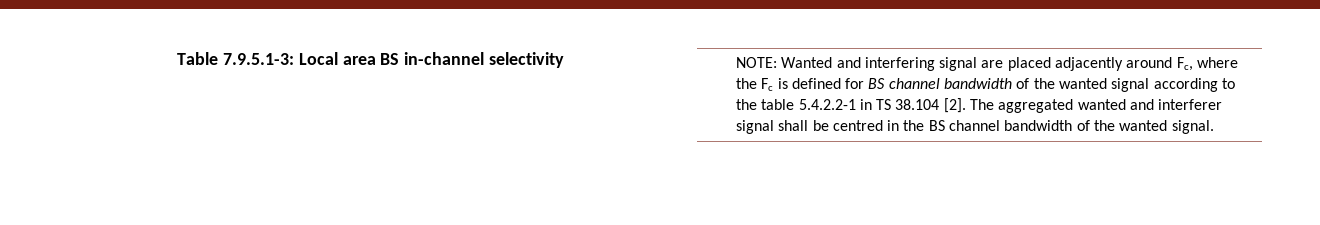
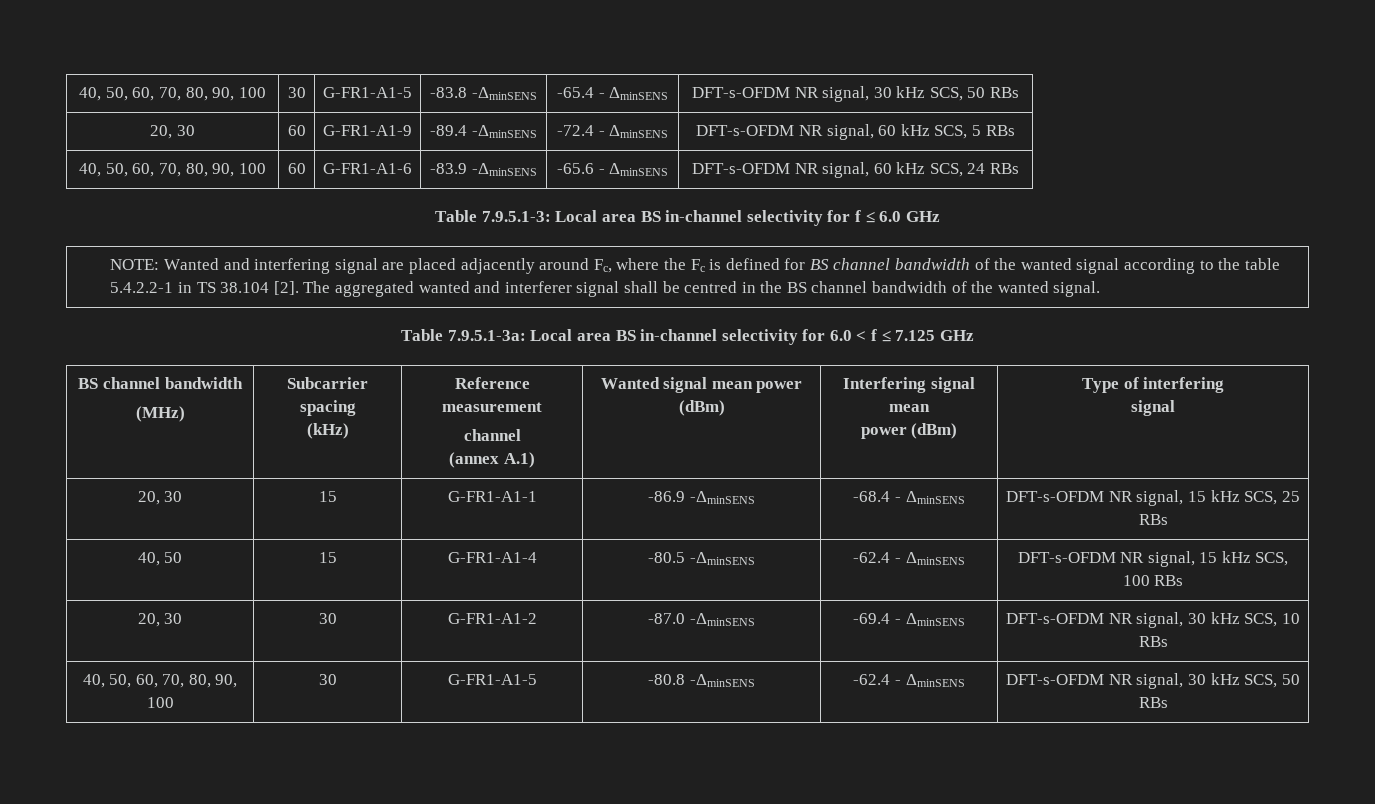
(177, 58) none -> [79,87,266,101] [287,87,306,98] [323,87,412,98] [430,87,537,100] [556,87,669,100] [691,86,1020,102] [150,125,195,139] [287,125,306,136] [323,125,412,136] [430,125,537,138] [556,125,669,138] [696,124,1015,140] [79,163,266,177] [287,163,306,174] [323,163,412,174] [430,163,537,176] [556,163,669,176] [691,162,1020,178] 40, 50, 60, 70, 80, 90, 100 | 30 | G-FR1-A1-5 | -83.8 -ΔminSENS | -65.4 - ΔminSENS | DFT-s-OFDM NR signal, 30 kHz SCS, 50 RBs // 20, 30 | 60 | G-FR1-A1-9 | -89.4 -ΔminSENS | -72.4 - ΔminSENS | DFT-s-OFDM NR signal, 60 kHz SCS, 5 RBs // 40, 50, 60, 70, 80, 90, 100 | 60 | G-FR1-A1-6 | -83.9 -ΔminSENS | -65.6 - ΔminSENS | DFT-s-OFDM NR signal, 60 kHz SCS, 24 RBs //
(564, 60) none -> [827,210,940,223] for f ≤ 6.0 GHz
(1214, 127) none -> [401,329,974,345] [78,377,243,389] [135,406,185,422] [287,377,368,389] [299,400,356,416] [306,423,349,439] [454,377,530,389] [442,402,542,412] [463,429,521,441] [449,452,535,468] [600,377,803,393] [678,400,725,416] [843,377,975,393] [889,404,930,412] [860,423,958,439] [1081,377,1225,393] [1131,400,1175,416] [137,491,183,505] [318,491,337,502] [447,491,537,502] [648,491,755,504] [853,491,965,504] [1006,490,1300,506] [1138,514,1168,525] [137,552,183,566] [318,552,337,563] [447,552,537,563] [648,552,755,565] [853,552,965,565] [1017,551,1289,567] [1122,575,1184,586] [137,613,183,627] [318,613,337,624] [447,613,537,624] [648,613,755,626] [853,613,965,626] [1006,612,1300,628] [1138,636,1168,647] [82,674,238,688] [146,697,174,708] [318,674,337,685] [447,674,537,685] [648,674,755,687] [853,674,965,687] [1006,673,1300,689] [1138,697,1168,708] // Table 7.9.5.1-3a: Local area BS in-channel selectivity for 6.0 < f ≤ 7.125 GHz // BS channel bandwidth // (MHz) | Subcarrier spacing // (kHz) | Reference measurement // channel // (annex A.1) | Wanted signal mean power (dBm) | Interfering signal mean // power (dBm) | Type of interfering // signal // 20, 30 | 15 | G-FR1-A1-1 | -86.9 -ΔminSENS | -68.4 - ΔminSENS | DFT-s-OFDM NR signal, 15 kHz SCS, 25 RBs // 40, 50 | 15 | G-FR1-A1-4 | -80.5 -ΔminSENS | -62.4 - ΔminSENS | DFT-s-OFDM NR signal, 15 kHz SCS, 100 RBs // 20, 30 | 30 | G-FR1-A1-2 | -87.0 -ΔminSENS | -69.4 - ΔminSENS | DFT-s-OFDM NR signal, 30 kHz SCS, 10 RBs // 40, 50, 60, 70, 80, 90, 100 | 30 | G-FR1-A1-5 | -80.8 -ΔminSENS | -62.4 - ΔminSENS | DFT-s-OFDM NR signal, 30 kHz SCS, 50 RBs

